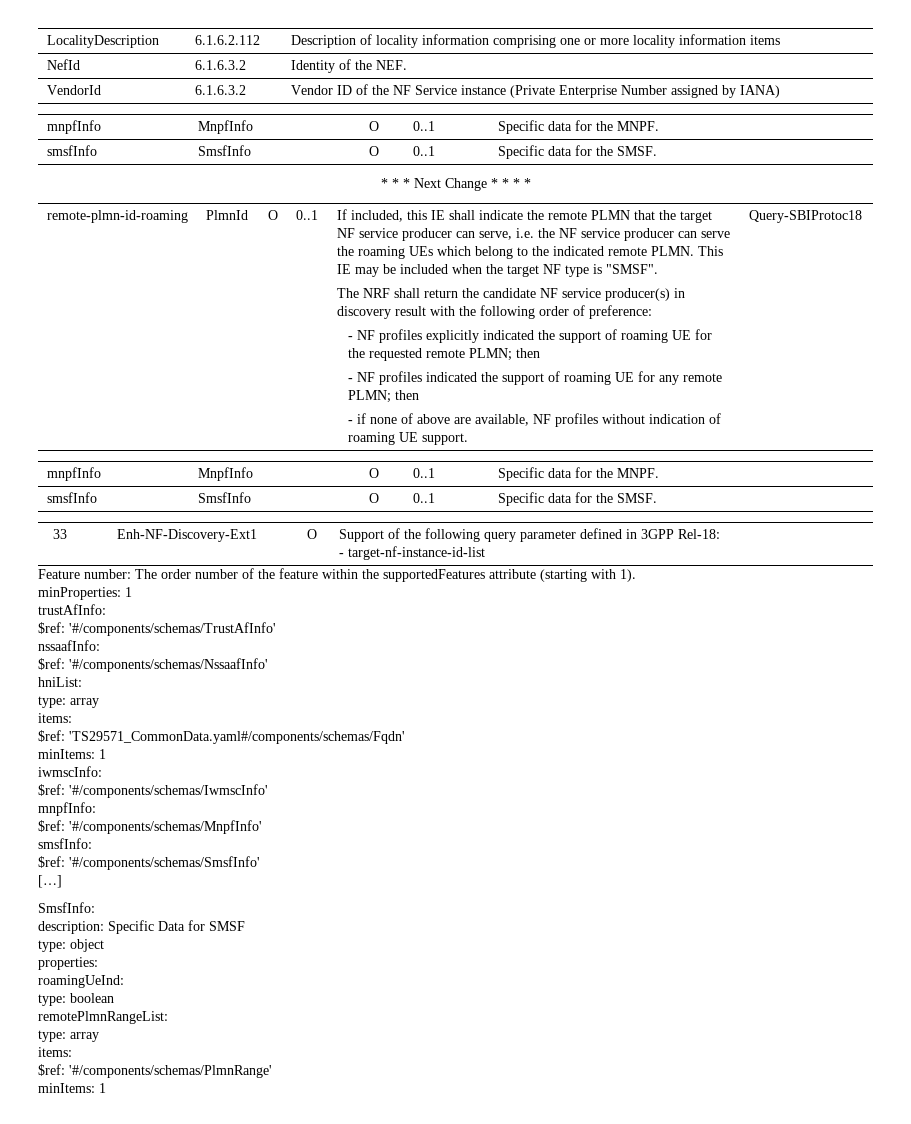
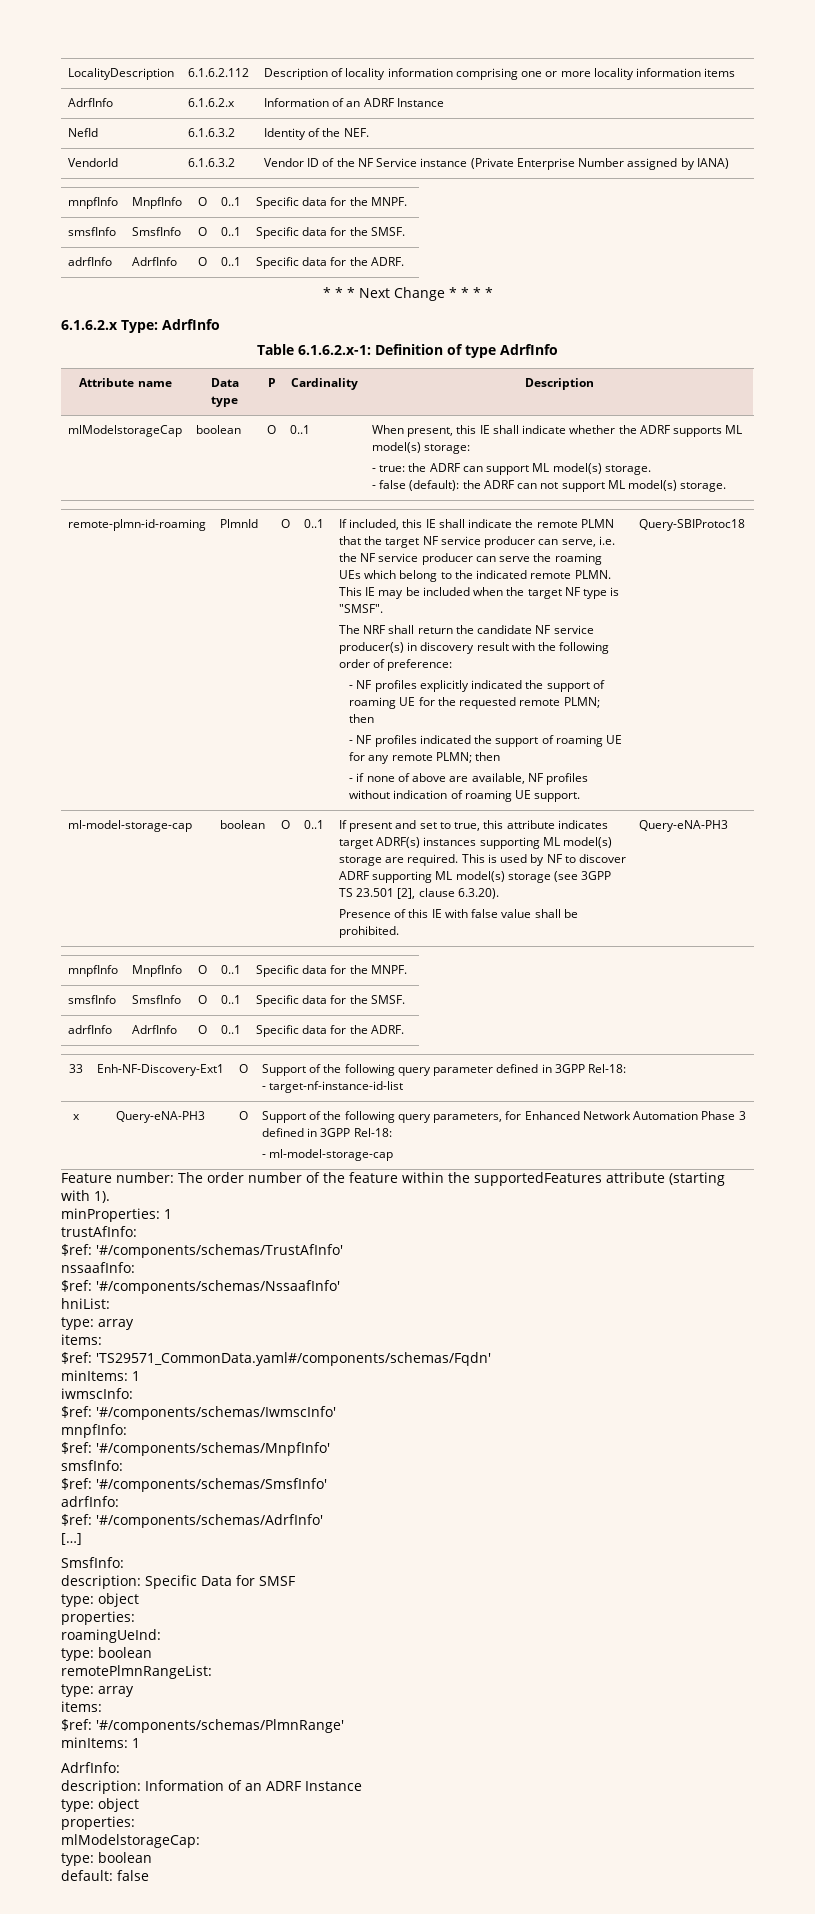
(780, 40) none -> [67,98,113,107] [187,98,235,107] [263,98,444,107] // AdrfInfo | 6.1.6.2.x | Information of an ADRF Instance
(657, 151) none -> [67,257,112,266] [131,257,177,266] [198,257,207,266] [220,257,241,266] [255,257,404,269] // adrfInfo | AdrfInfo | O | 0..1 | Specific data for the ADRF.
(531, 183) none -> [61,319,220,333] [257,344,558,358] [79,378,172,387] [210,378,239,387] [211,396,238,407] [267,378,276,387] [291,378,358,390] [525,378,594,390] [67,425,182,437] [195,425,241,434] [267,425,276,434] [289,425,310,434] [371,425,743,437] [371,442,471,454] [371,463,651,475] [371,480,727,492] // 6.1.6.2.x Type: AdrfInfo // Table 6.1.6.2.x-1: Definition of type AdrfInfo // Attribute name | Data type | P | Cardinality | Description // mlModelstorageCap | boolean | O | 0..1 | When present, this IE shall indicate whether the ADRF supports ML model(s) storage: // - true: the ADRF can support ML model(s) storage. // - false (default): the ADRF can not support ML model(s) storage.
(862, 216) none -> [67,820,192,832] [219,820,265,829] [281,820,290,829] [303,820,324,829] [338,820,608,832] [338,837,613,849] [338,854,627,866] [338,871,612,883] [338,888,499,899] [338,909,578,918] [338,926,399,938] [638,820,728,832] // ml-model-storage-cap | boolean | O | 0..1 | If present and set to true, this attribute indicates target ADRF(s) instances supporting ML model(s) storage are required. This is used by NF to discover ADRF supporting ML model(s) storage (see 3GPP TS 23.501 [2], clause 6.3.20). // Presence of this IE with false value shall be prohibited. | Query-eNA-PH3
(657, 498) none -> [67,1025,112,1034] [131,1025,177,1034] [198,1025,207,1034] [220,1025,241,1034] [255,1025,404,1037] // adrfInfo | AdrfInfo | O | 0..1 | Specific data for the ADRF.
(485, 553) none -> [72,1114,80,1120] [116,1111,205,1123] [239,1111,248,1120] [261,1111,746,1123] [261,1128,392,1137] [261,1149,394,1161] // x | Query-eNA-PH3 | O | Support of the following query parameters, for Enhanced Network Automation Phase 3 defined in 3GPP Rel-18: // - ml-model-storage-cap
(260, 863) none -> [61,1496,119,1507] [61,1514,323,1528] // adrfInfo: // $ref: '#/components/schemas/AdrfInfo'
(106, 1088) none -> [61,1762,120,1773] [61,1780,362,1794] [61,1798,139,1812] [61,1816,135,1830] [61,1834,200,1848] [61,1852,152,1866] [61,1870,149,1881] // AdrfInfo: // description: Information of an ADRF Instance // type: object // properties: // mlModelstorageCap: // type: boolean // default: false

